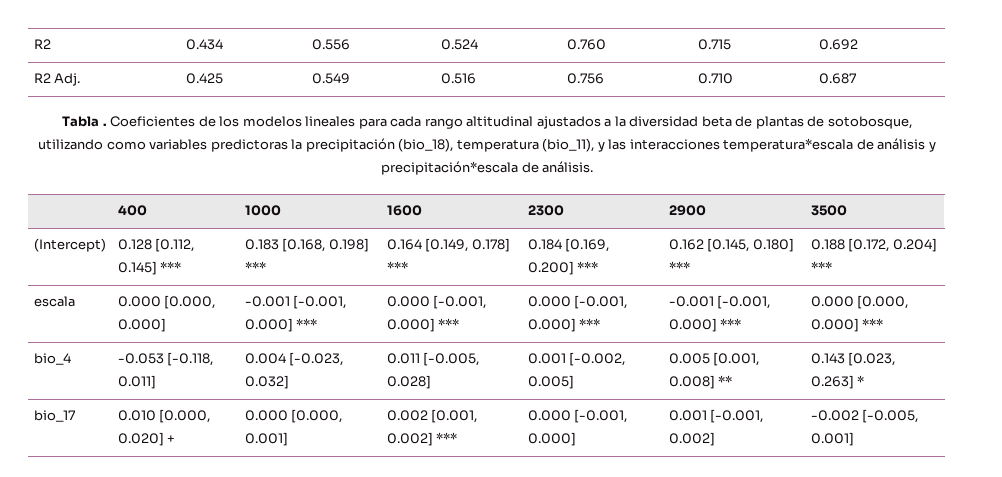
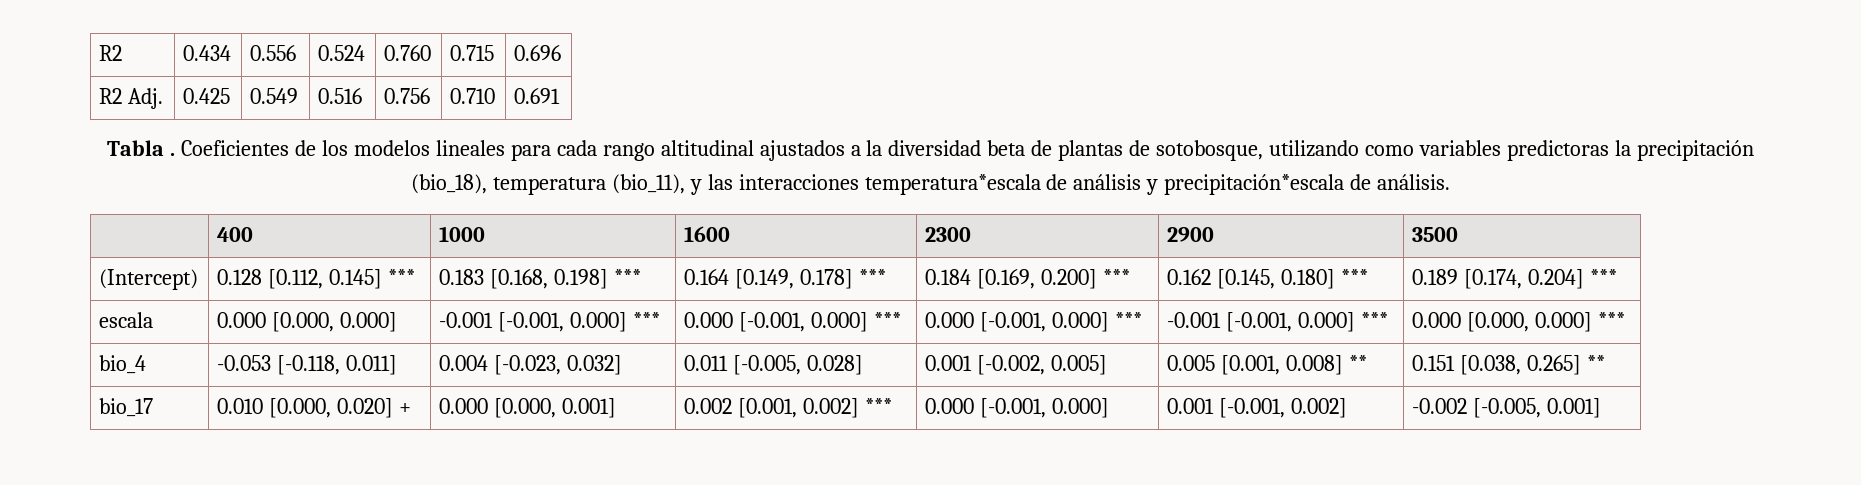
[818,39,858,50] 0.692 -> [514,45,562,61] 0.696
[818,73,856,84] 0.687 -> [514,88,561,104] 0.691
[810,238,890,252] 0.188 [0.172, -> [1412,269,1523,289] 0.189 [0.174,
[810,352,896,366] [810,375,865,389] 0.143 [0.023, 0.263] * -> [1412,355,1605,375] 0.151 [0.038, 0.265] **

